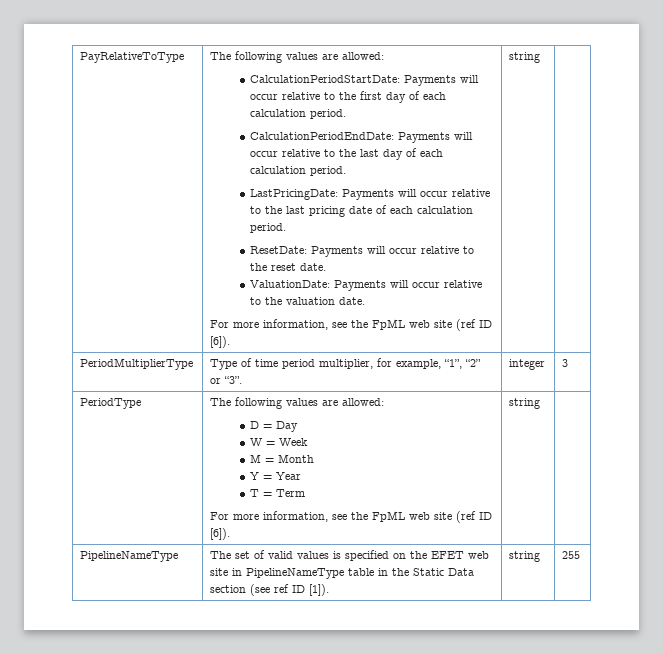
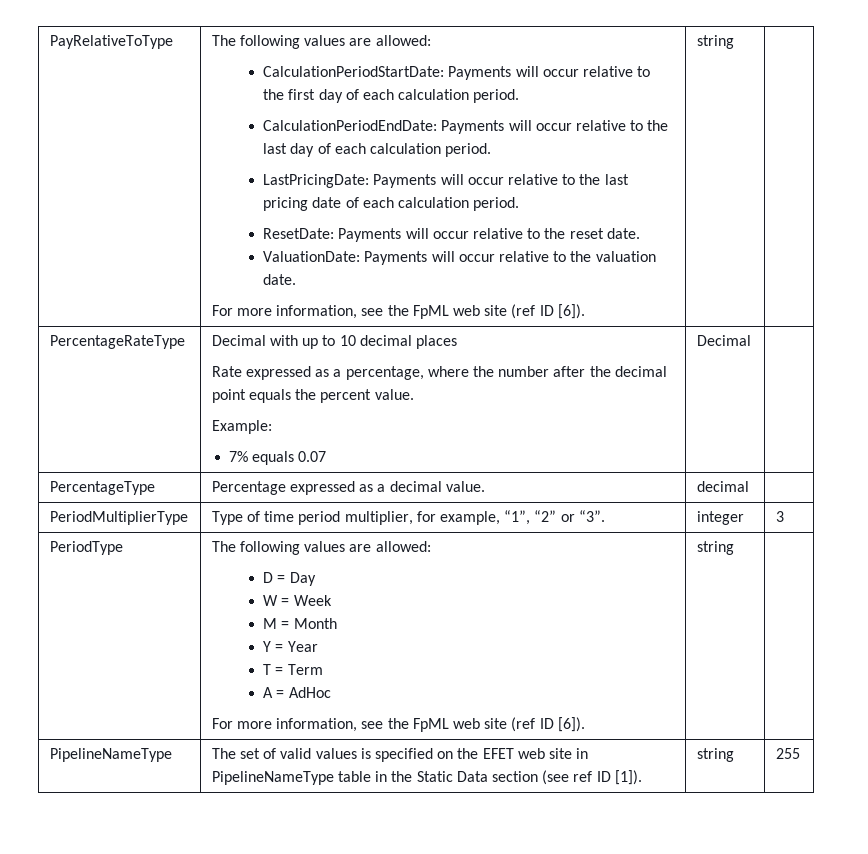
(541, 57) none -> [49,335,185,349] [211,335,457,349] [211,366,667,380] [211,389,414,403] [211,420,272,434] [228,451,327,465] [696,335,751,346] [49,481,155,495] [211,481,485,495] [696,481,749,492] // PercentageRateType | Decimal with up to 10 decimal places // Rate expressed as a percentage, where the number after the decimal point equals the percent value. // Example: // 7% equals 0.07 | Decimal | // PercentageType | Percentage expressed as a decimal value. | decimal |
(305, 493) none -> [263,687,331,698] // A = AdHoc

